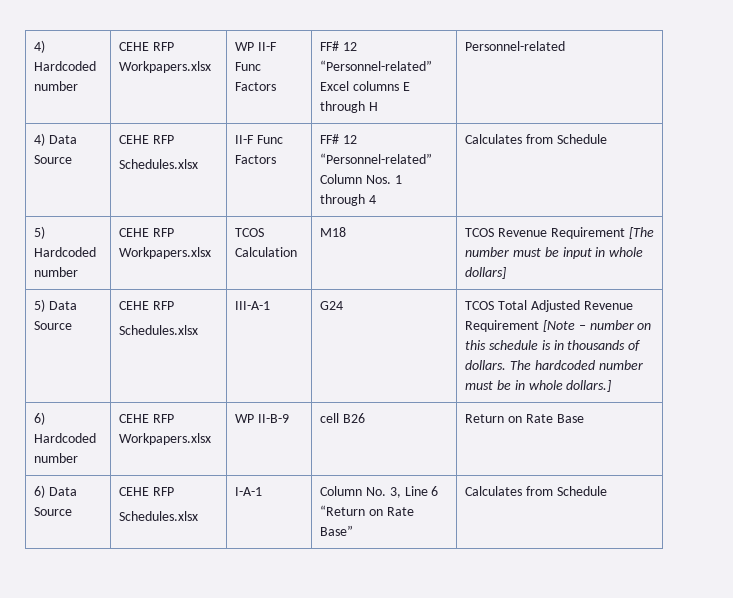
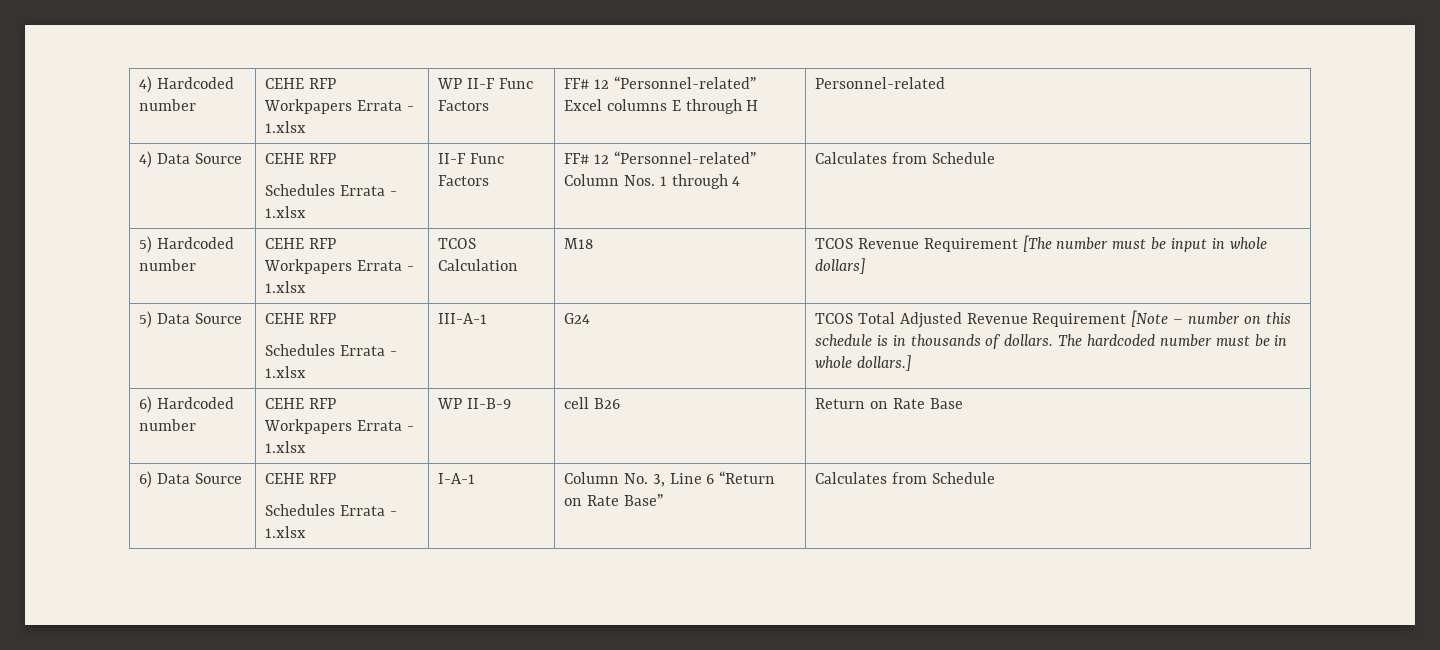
[119,61,212,73] Workpapers.xlsx -> [263,99,414,114] [264,121,306,133] Workpapers Errata - 1.xlsx
[119,159,199,169] Schedules.xlsx -> [264,184,397,196] [264,206,306,218] Schedules Errata - 1.xlsx
[119,247,212,259] Workpapers.xlsx -> [263,259,414,274] [264,281,306,293] Workpapers Errata - 1.xlsx
[119,325,199,335] Schedules.xlsx -> [264,344,397,356] [264,366,306,378] Schedules Errata - 1.xlsx
[119,433,212,445] Workpapers.xlsx -> [263,419,414,434] [264,441,306,453] Workpapers Errata - 1.xlsx
[119,511,199,521] Schedules.xlsx -> [264,504,397,516] [264,526,306,538] Schedules Errata - 1.xlsx

